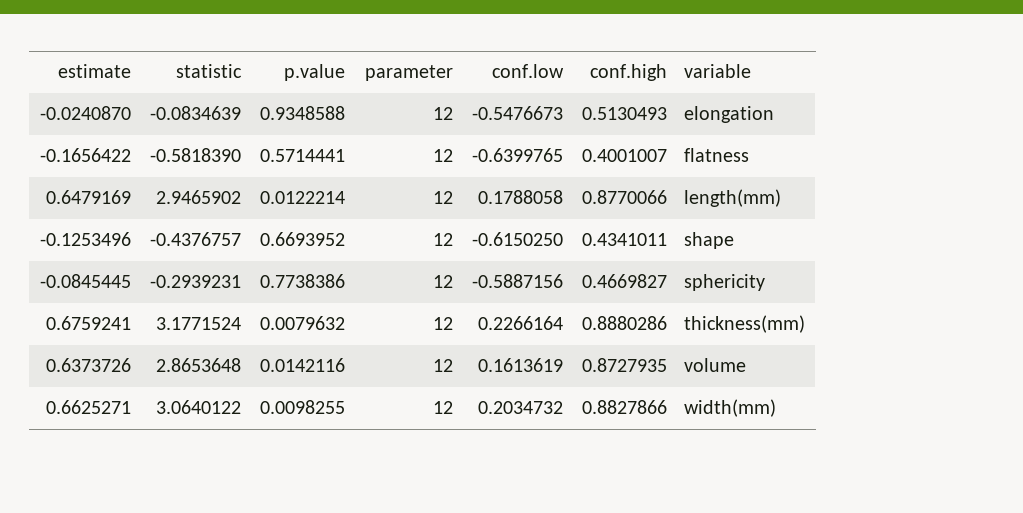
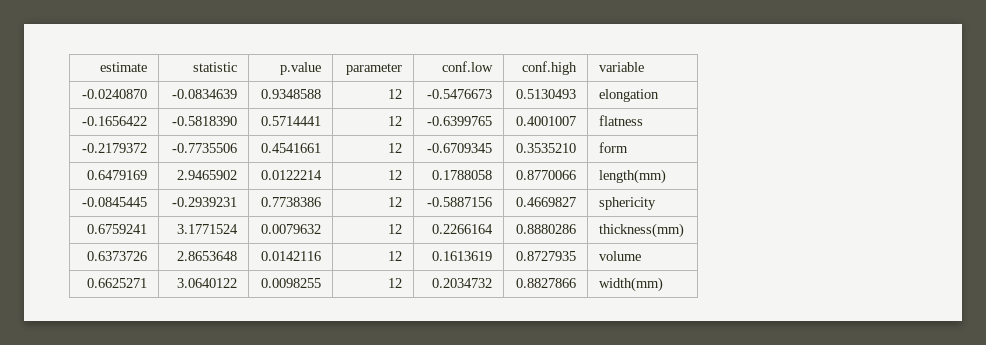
(750, 155) none -> [82,143,148,153] [172,143,238,153] [261,143,322,153] [388,143,403,153] [427,143,493,153] [516,143,577,153] [598,142,628,153] // -0.2179372 | -0.7735506 | 0.4541661 | 12 | -0.6709345 | 0.3535210 | form
[39,232,131,246] [149,232,241,246] [259,232,345,246] [432,233,453,246] [471,232,563,246] [581,233,667,246] [684,232,735,249] // -0.1253496 | -0.4376757 | 0.6693952 | 12 | -0.6150250 | 0.4341011 | shape -> (666, 176) none

